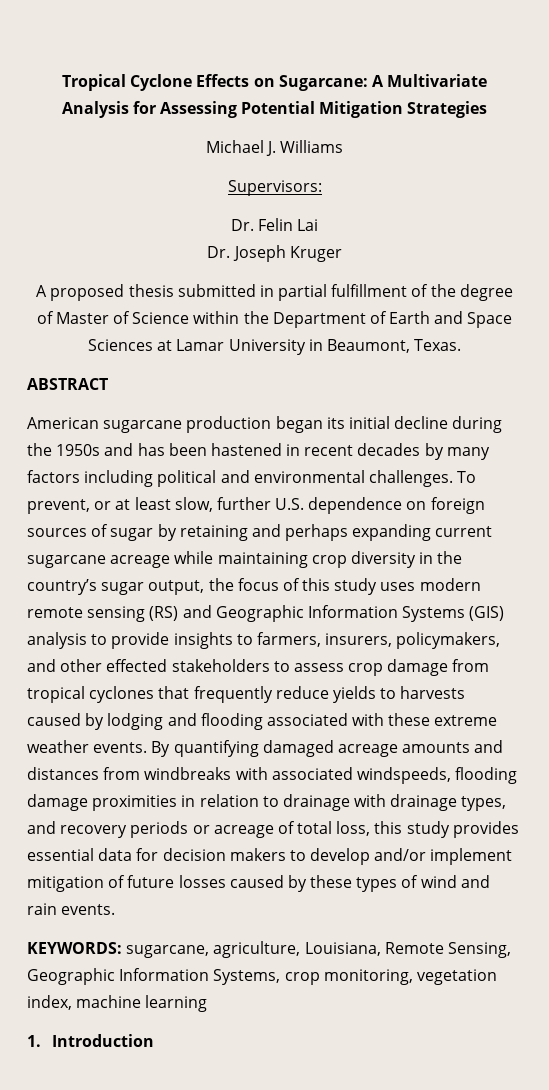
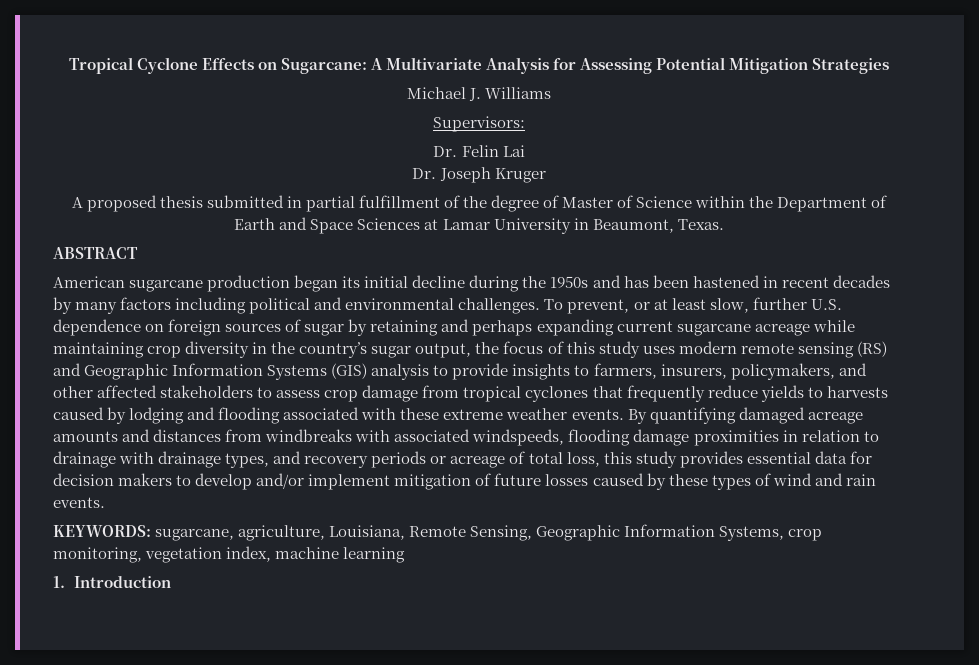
[106,659,168,672] effected -> [97,385,158,398] affected

